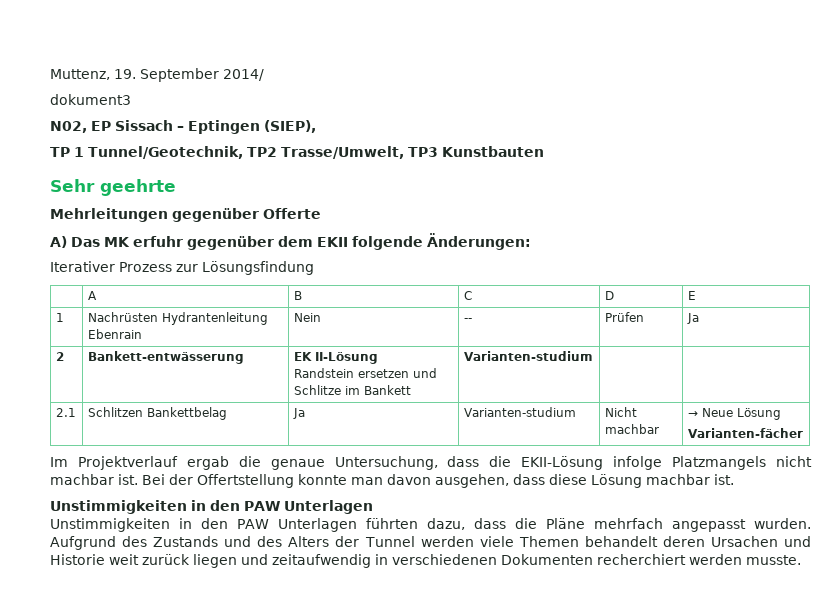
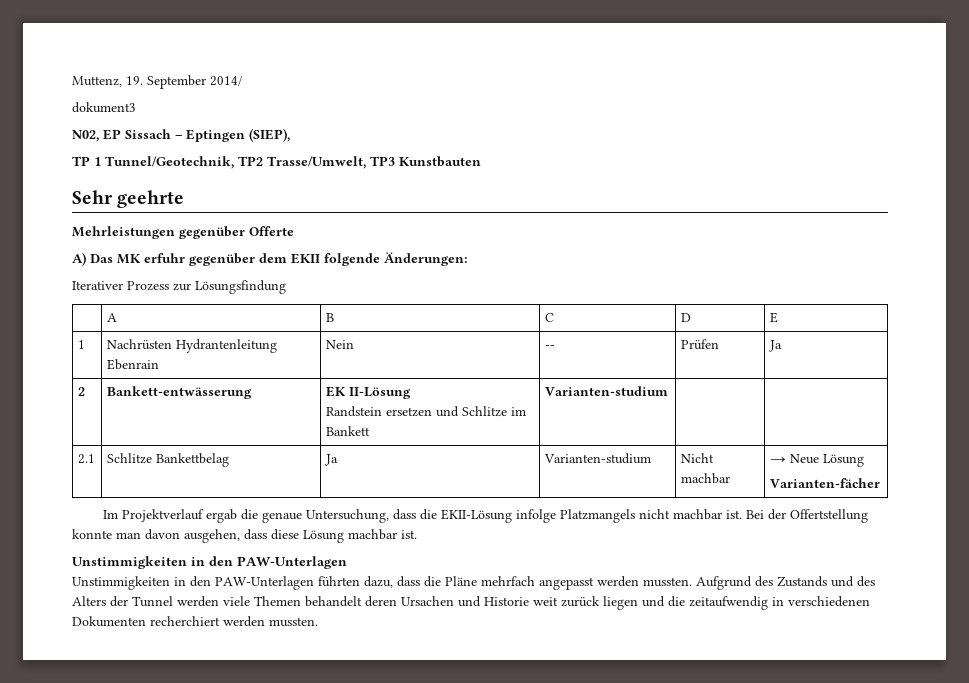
[50,208,168,222] Mehrleitungen -> [72,226,175,239] Mehrleistungen
[87,407,143,417] Schlitzen -> [106,453,152,464] Schlitze
[244,500,373,514] [50,518,357,532] PAW Unterlagen // Unstimmigkeiten in den PAW Unterlagen -> [237,556,347,569] [72,576,314,590] PAW-Unterlagen // Unstimmigkeiten in den PAW-Unterlagen
[754,518,811,529] wurden. -> [597,576,692,587] werden mussten.
(268, 559) none -> [668,596,685,607] die
[746,555,801,565] musste. -> [269,617,318,627] mussten.

